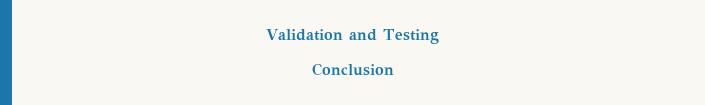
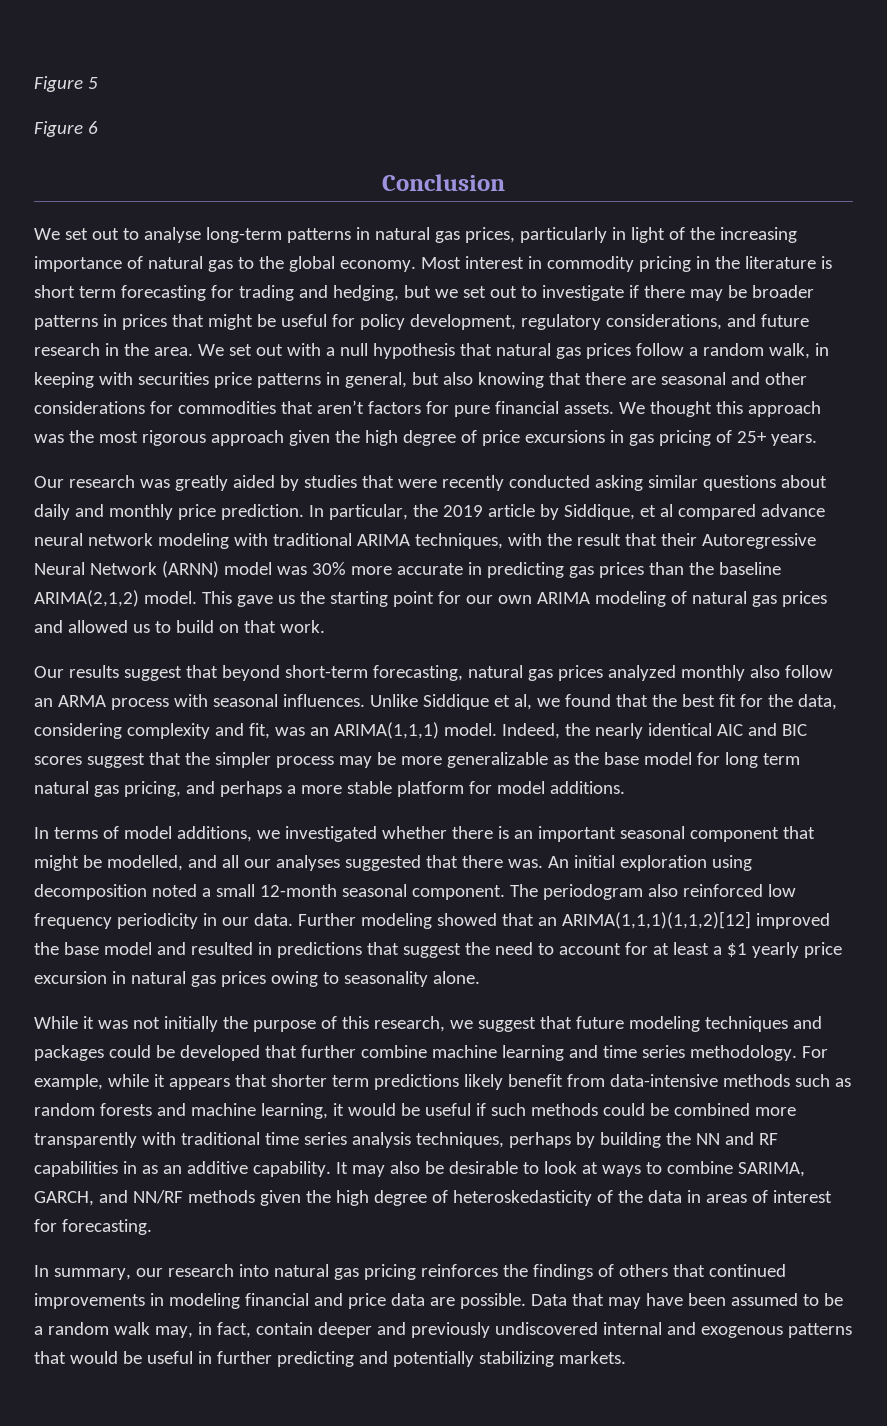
[266,29,439,44] [311,63,394,76] Validation and Testing // Conclusion -> [34,76,98,92] [34,121,98,137] [382,174,505,191] [34,227,797,243] [34,256,832,272] [34,285,814,301] [34,314,809,330] [34,343,829,359] [34,372,807,388] [34,400,821,417] [34,430,817,446] [34,475,827,491] [34,504,825,520] [34,533,816,549] [34,561,781,578] [34,590,827,607] [34,620,325,633] [34,665,833,681] [34,694,837,710] [34,722,807,739] [34,752,800,768] [34,781,625,797] [34,826,815,842] [34,855,752,871] [34,884,796,900] [34,911,830,929] [34,942,842,958] [34,971,480,987] [34,1016,822,1032] [34,1045,828,1061] [34,1074,851,1090] [34,1103,796,1119] [34,1132,778,1148] [34,1161,805,1177] [34,1190,832,1206] [34,1219,152,1235] [34,1264,786,1280] [34,1293,843,1309] [34,1322,852,1338] [34,1351,626,1367] Figure 5 // Figure 6 // Conclusion // We set out to analyse long-term patterns in natural gas prices, particularly in light of the increasing importance of natural gas to the global economy. Most interest in commodity pricing in the literature is short term forecasting for trading and hedging, but we set out to investigate if there may be broader patterns in prices that might be useful for policy development, regulatory considerations, and future research in the area. We set out with a null hypothesis that natural gas prices follow a random walk, in keeping with securities price patterns in general, but also knowing that there are seasonal and other considerations for commodities that aren’t factors for pure financial assets. We thought this approach was the most rigorous approach given the high degree of price excursions in gas pricing of 25+ years. // Our research was greatly aided by studies that were recently conducted asking similar questions about daily and monthly price prediction. In particular, the 2019 article by Siddique, et al compared advance neural network modeling with traditional ARIMA techniques, with the result that their Autoregressive Neural Network (ARNN) model was 30% more accurate in predicting gas prices than the baseline ARIMA(2,1,2) model. This gave us the starting point for our own ARIMA modeling of natural gas prices and allowed us to build on that work. // Our results suggest that beyond short-term forecasting, natural gas prices analyzed monthly also follow an ARMA process with seasonal influences. Unlike Siddique et al, we found that the best fit for the data, considering complexity and fit, was an ARIMA(1,1,1) model. Indeed, the nearly identical AIC and BIC scores suggest that the simpler process may be more generalizable as the base model for long term natural gas pricing, and perhaps a more stable platform for model additions. // In terms of model additions, we investigated whether there is an important seasonal component that might be modelled, and all our analyses suggested that there was. An initial exploration using decomposition noted a small 12-month seasonal component. The periodogram also reinforced low frequency periodicity in our data. Further modeling showed that an ARIMA(1,1,1)(1,1,2)[12] improved the base model and resulted in predictions that suggest the need to account for at least a $1 yearly price excursion in natural gas prices owing to seasonality alone. // While it was not initially the purpose of this research, we suggest that future modeling techniques and packages could be developed that further combine machine learning and time series methodology. For example, while it appears that shorter term predictions likely benefit from data-intensive methods such as random forests and machine learning, it would be useful if such methods could be combined more transparently with traditional time series analysis techniques, perhaps by building the NN and RF capabilities in as an additive capability. It may also be desirable to look at ways to combine SARIMA, GARCH, and NN/RF methods given the high degree of heteroskedasticity of the data in areas of interest for forecasting. // In summary, our research into natural gas pricing reinforces the findings of others that continued improvements in modeling financial and price data are possible. Data that may have been assumed to be a random walk may, in fact, contain deeper and previously undiscovered internal and exogenous patterns that would be useful in further predicting and potentially stabilizing markets.

